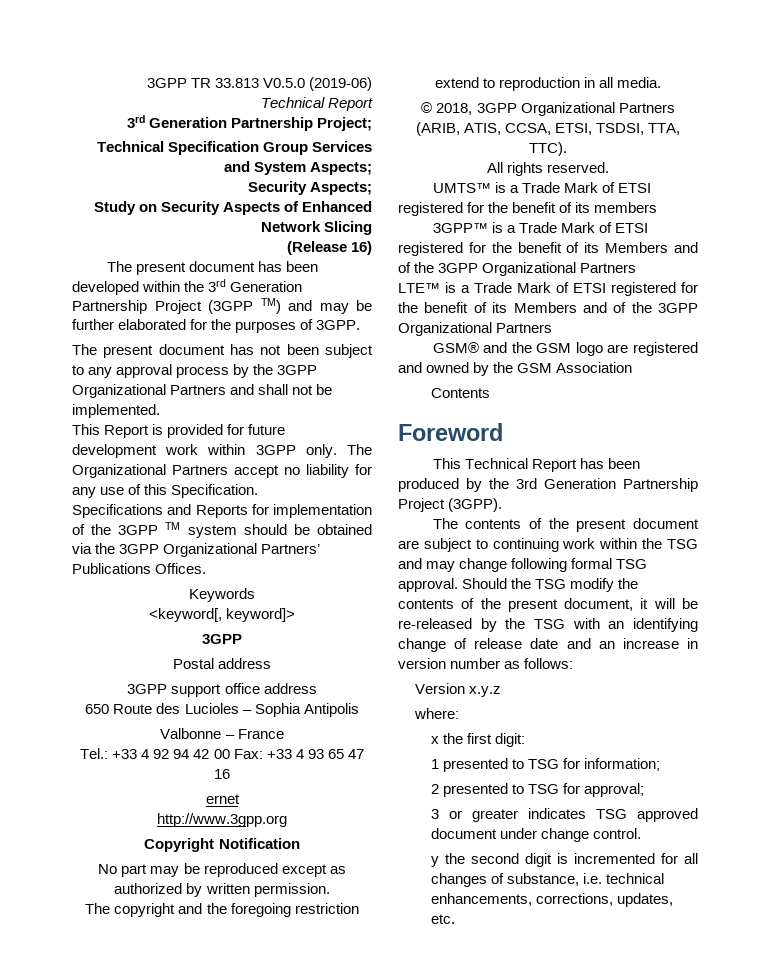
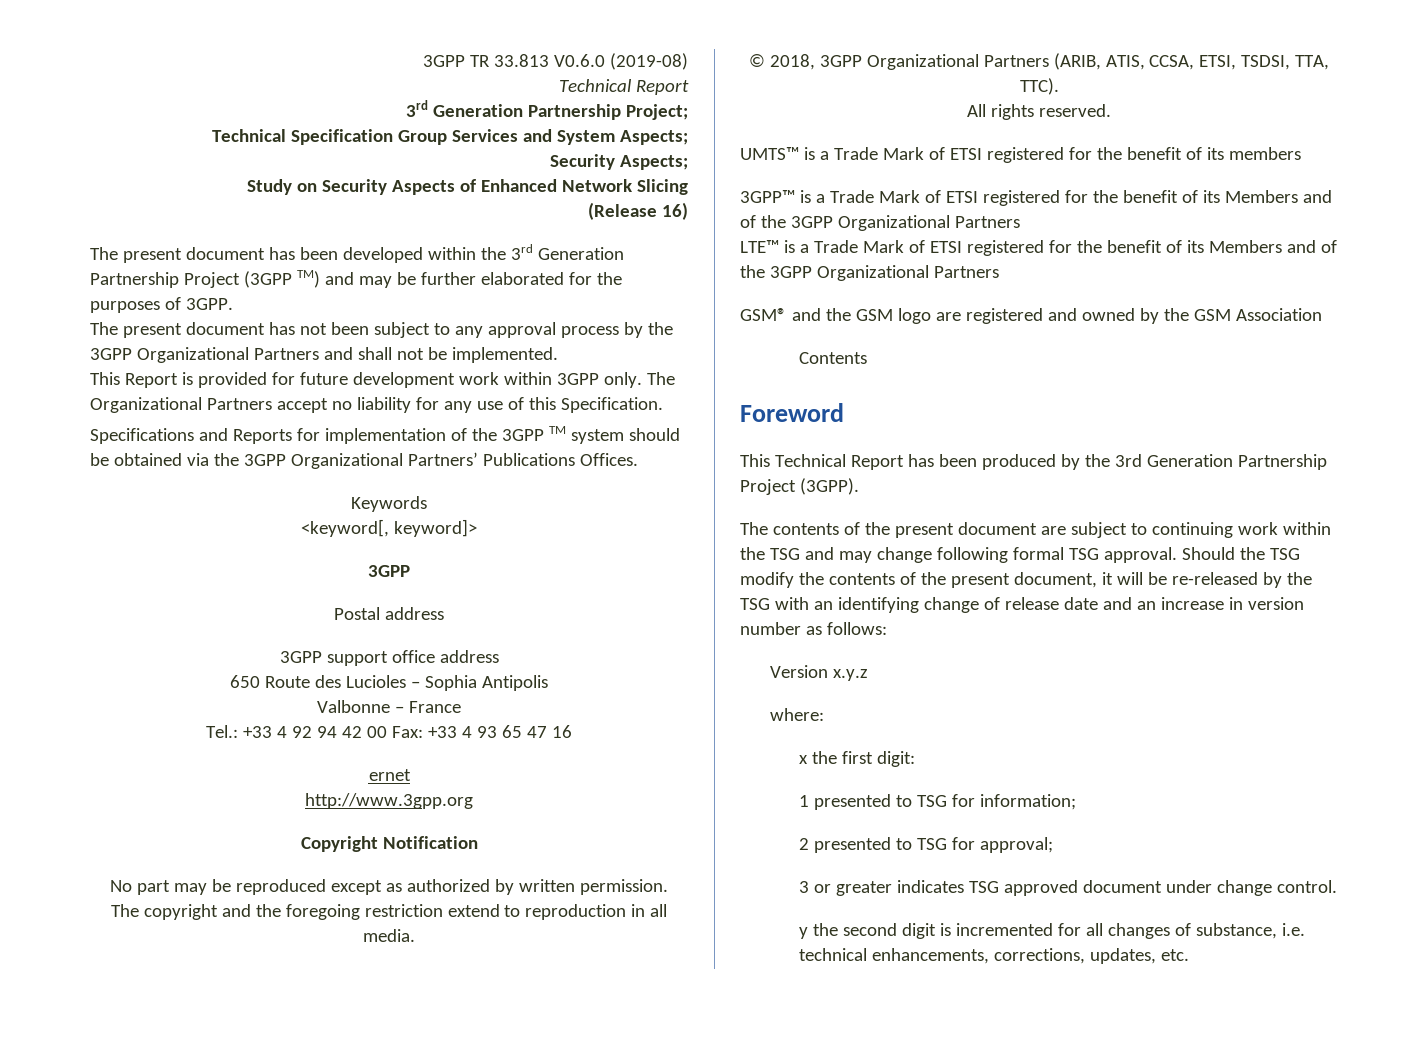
[262,77,373,91] V0.5.0 (2019-06) -> [554,53,688,70] V0.6.0 (2019-08)

